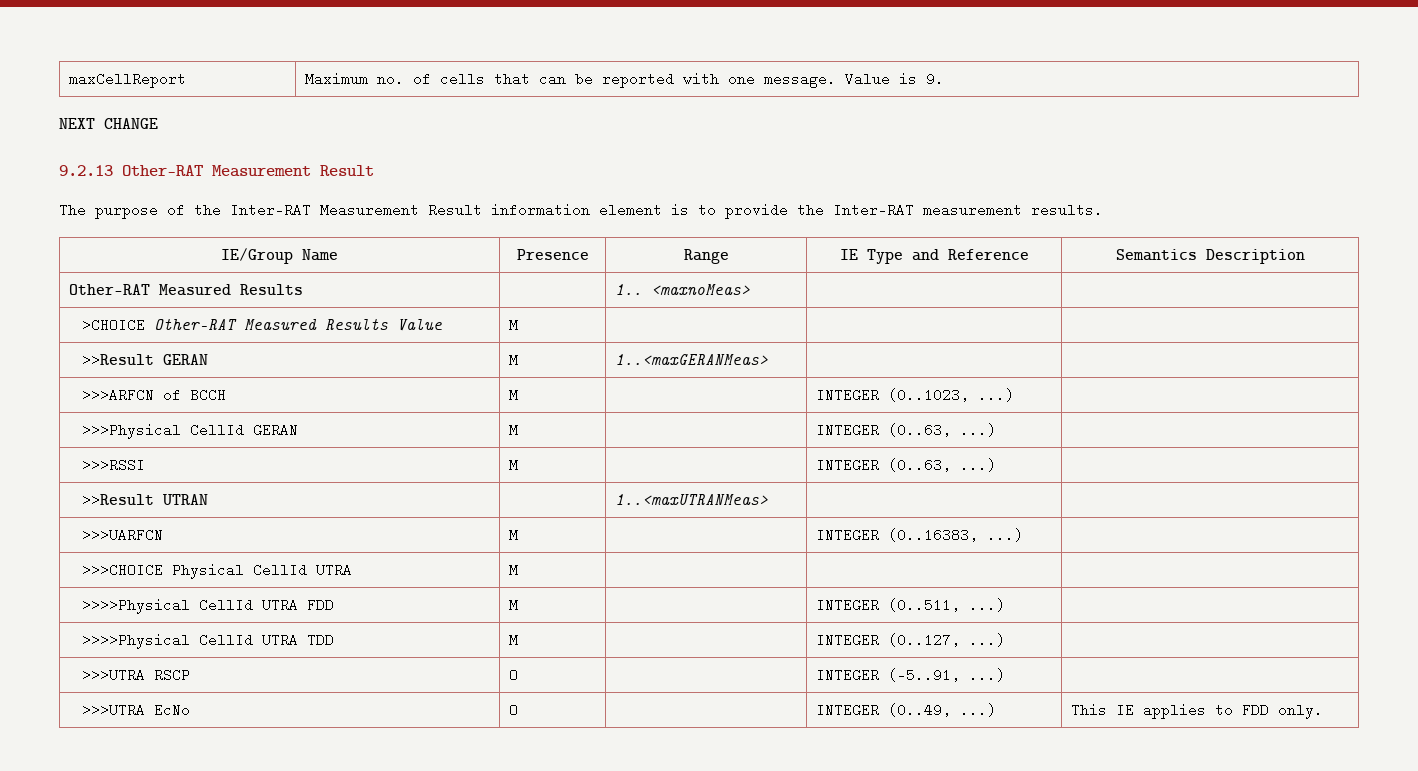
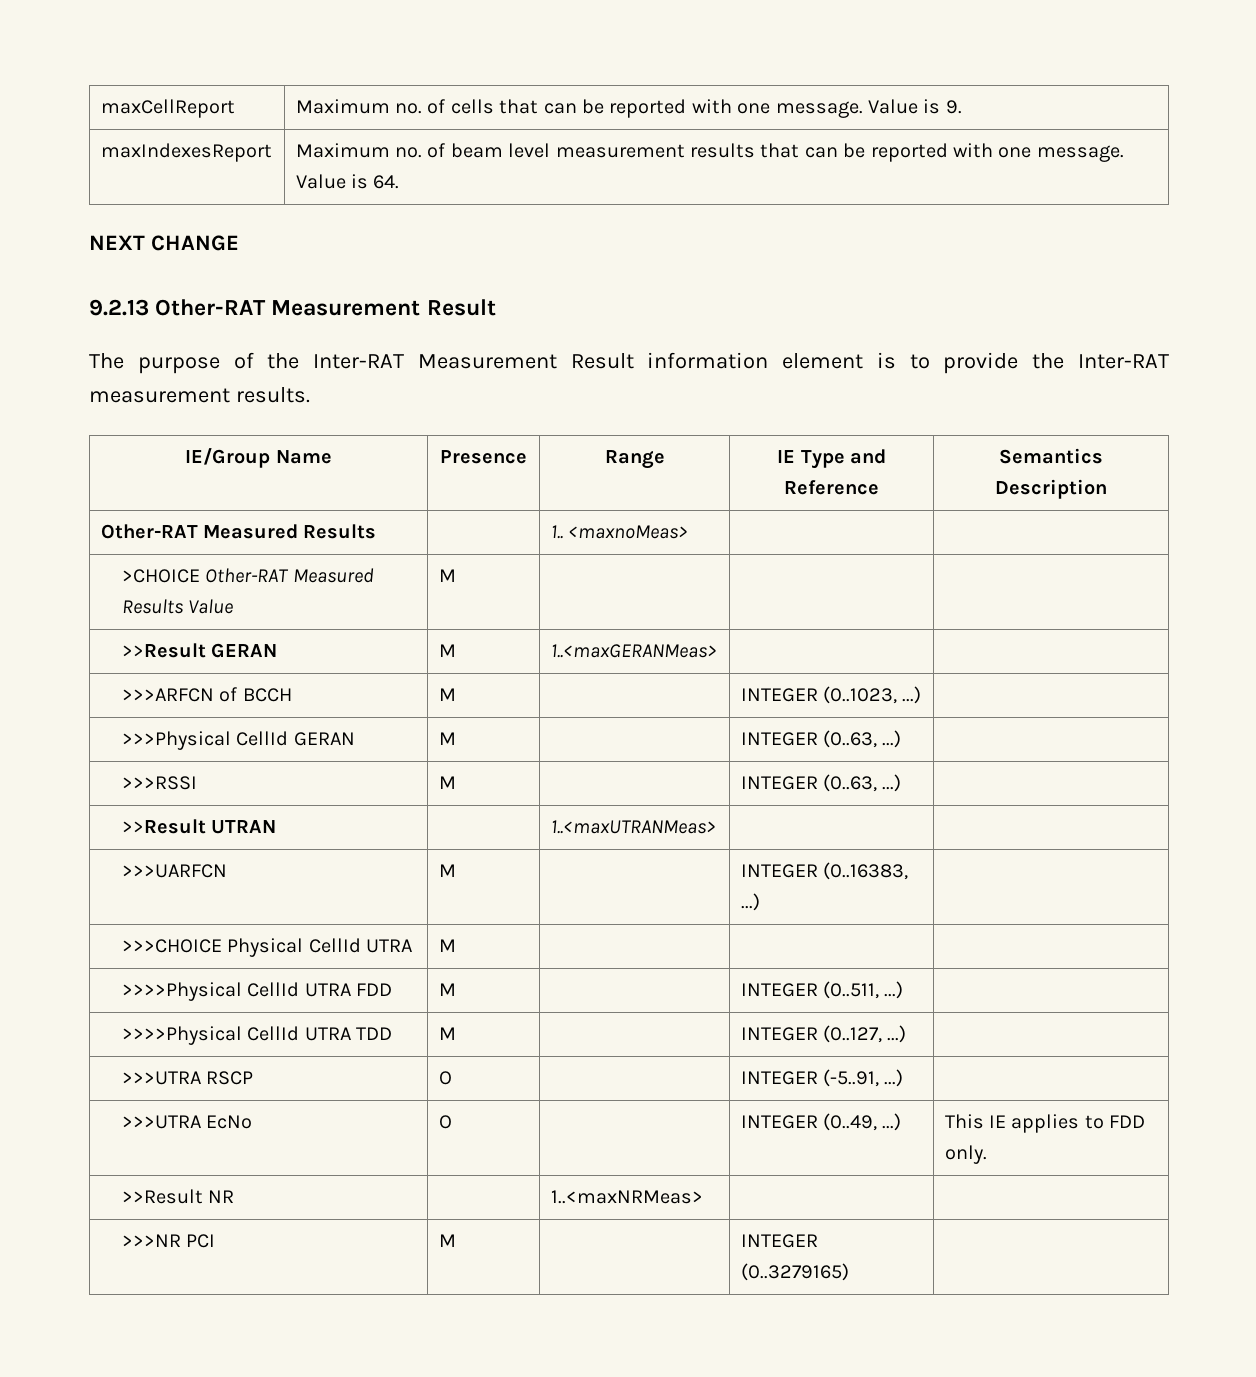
(944, 79) none -> [100,143,272,162] [295,143,1124,162] [295,174,400,189] // maxIndexesReport | Maximum no. of beam level measurement results that can be reported with one message. Value is 64.
(1323, 711) none -> [121,1189,235,1204] [550,1190,703,1204] [121,1234,216,1248] [438,1234,456,1247] [740,1234,818,1248] [740,1263,849,1281] // >>Result NR | | 1..<maxNRMeas> | | // >>>NR PCI | M | | INTEGER (0..3279165) |

